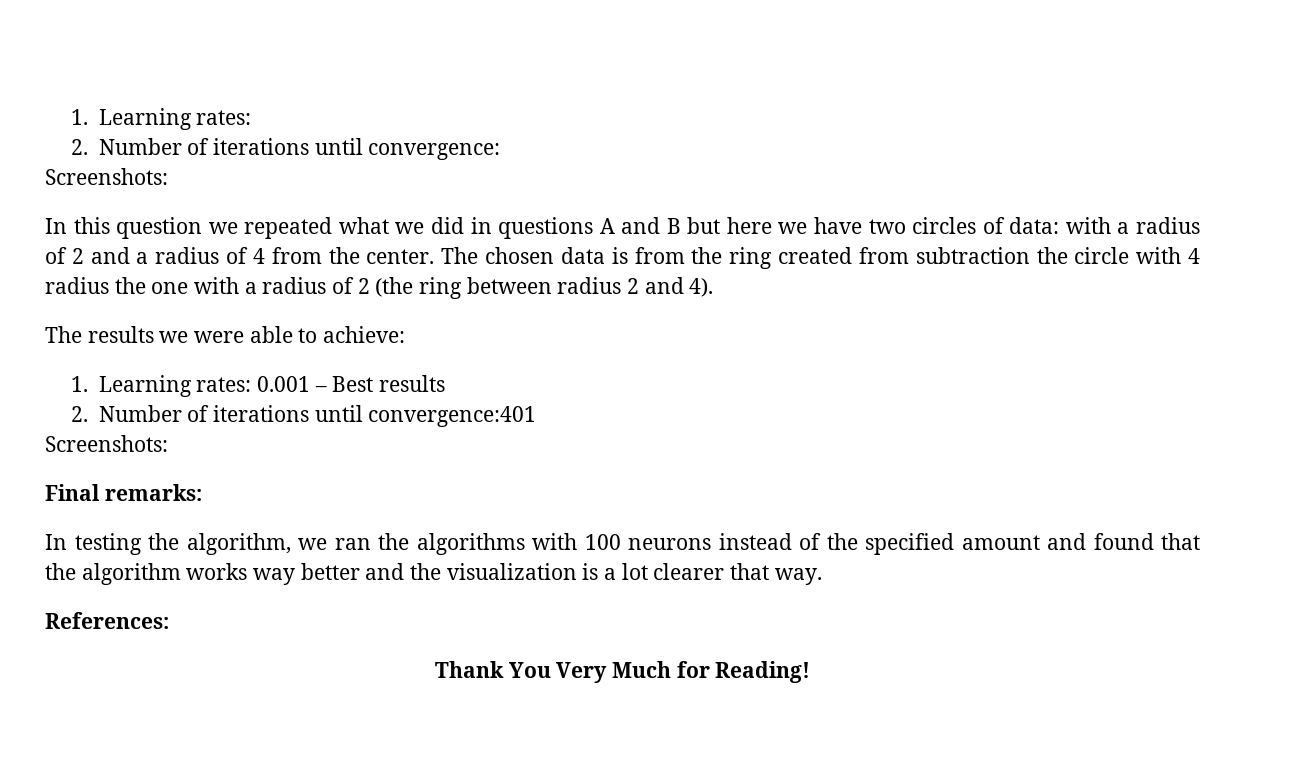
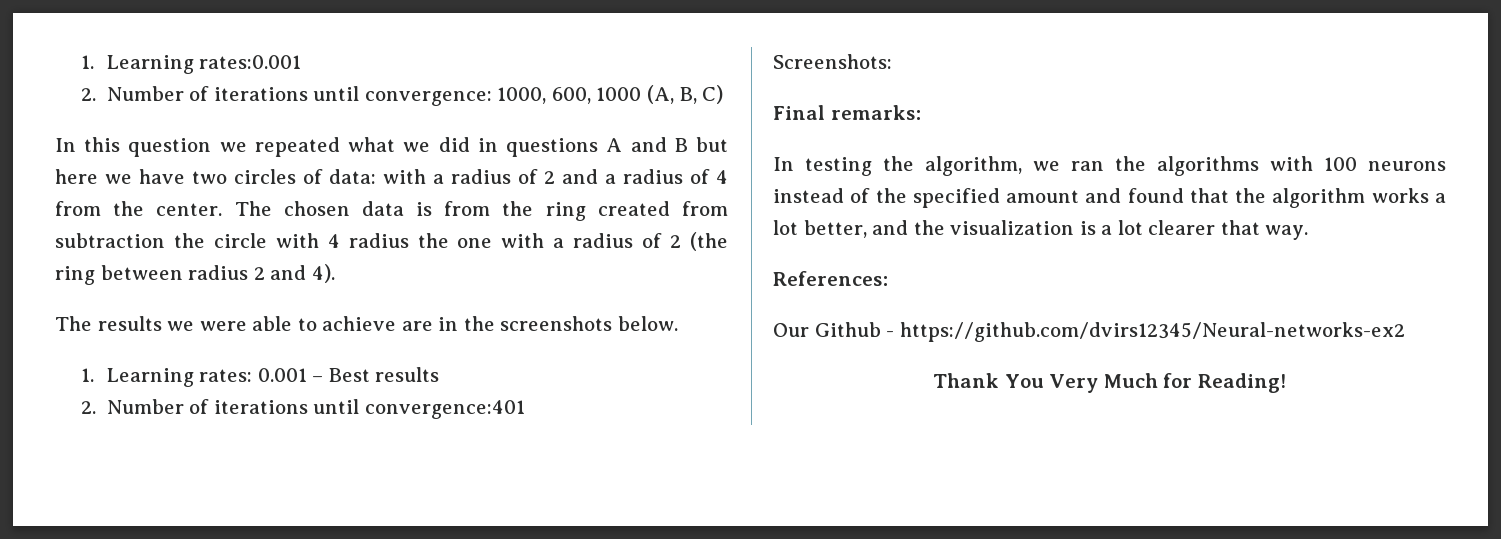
[71,108,252,130] 1. Learning rates: -> [80,55,302,74] 1. Learning rates:0.001
[45,168,168,185] // Screenshots: -> [497,85,724,104] 1000, 600, 1000 (A, B, C)
[323,326,406,343] achieve: -> [322,316,678,331] achieve are in the screenshots below.
[253,563,360,585] way better -> [1435,193,1446,203] [773,220,867,238] a lot better,
(169, 620) none -> [773,322,1405,342] // Our Github - https://github.com/dvirs12345/Neural-networks-ex2

